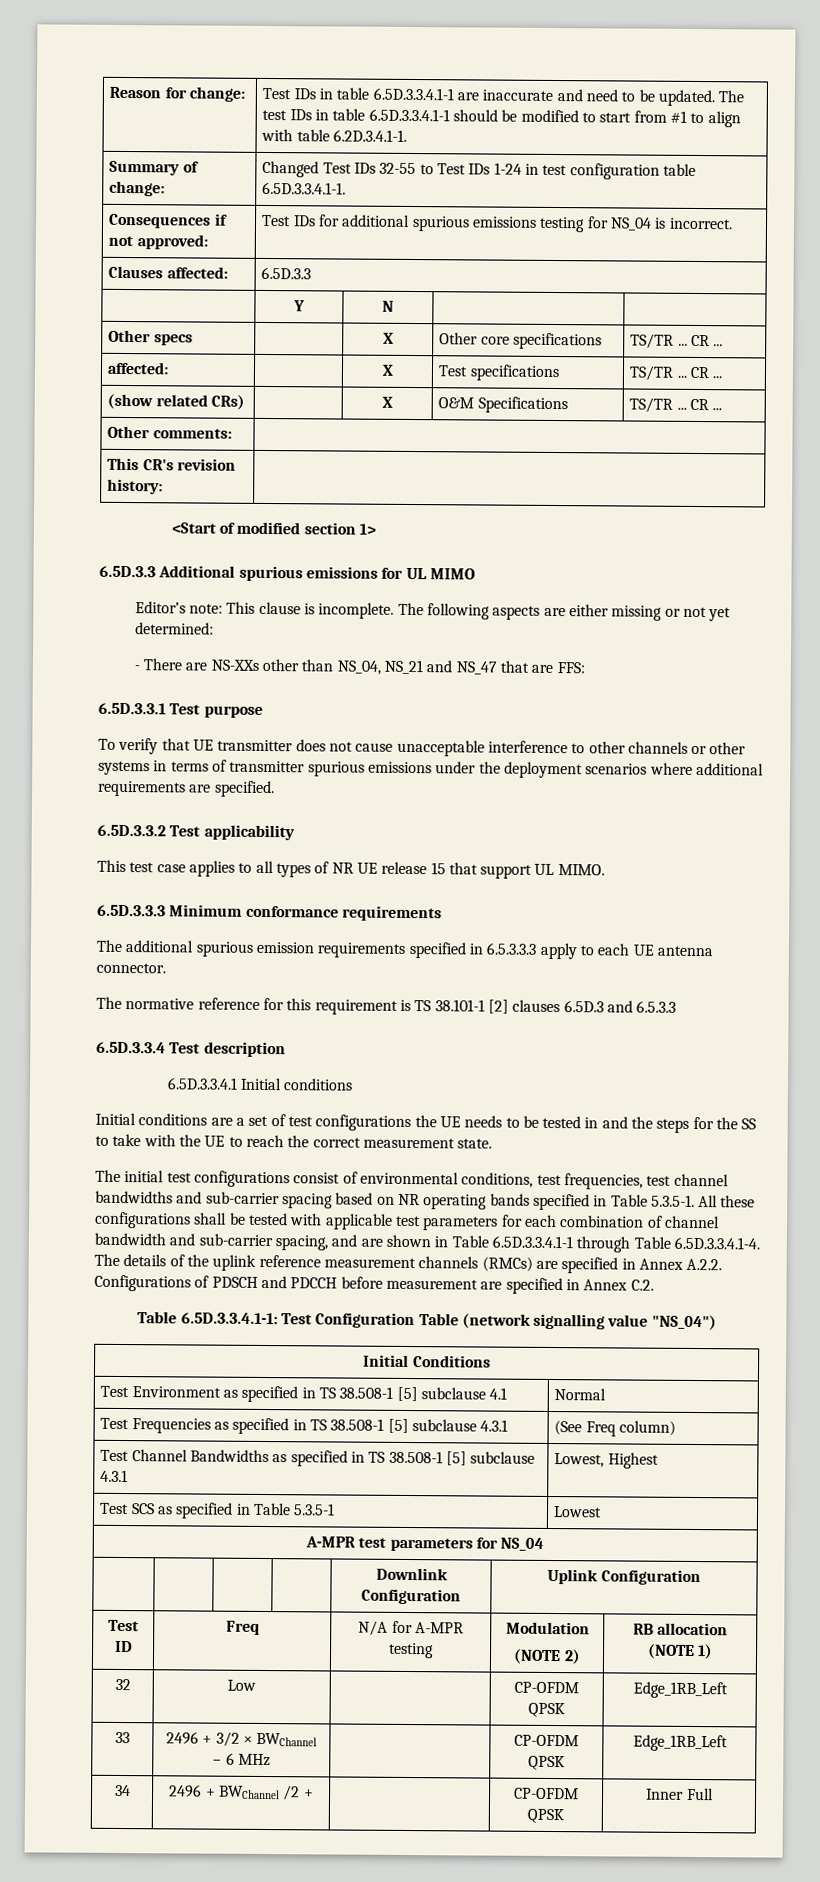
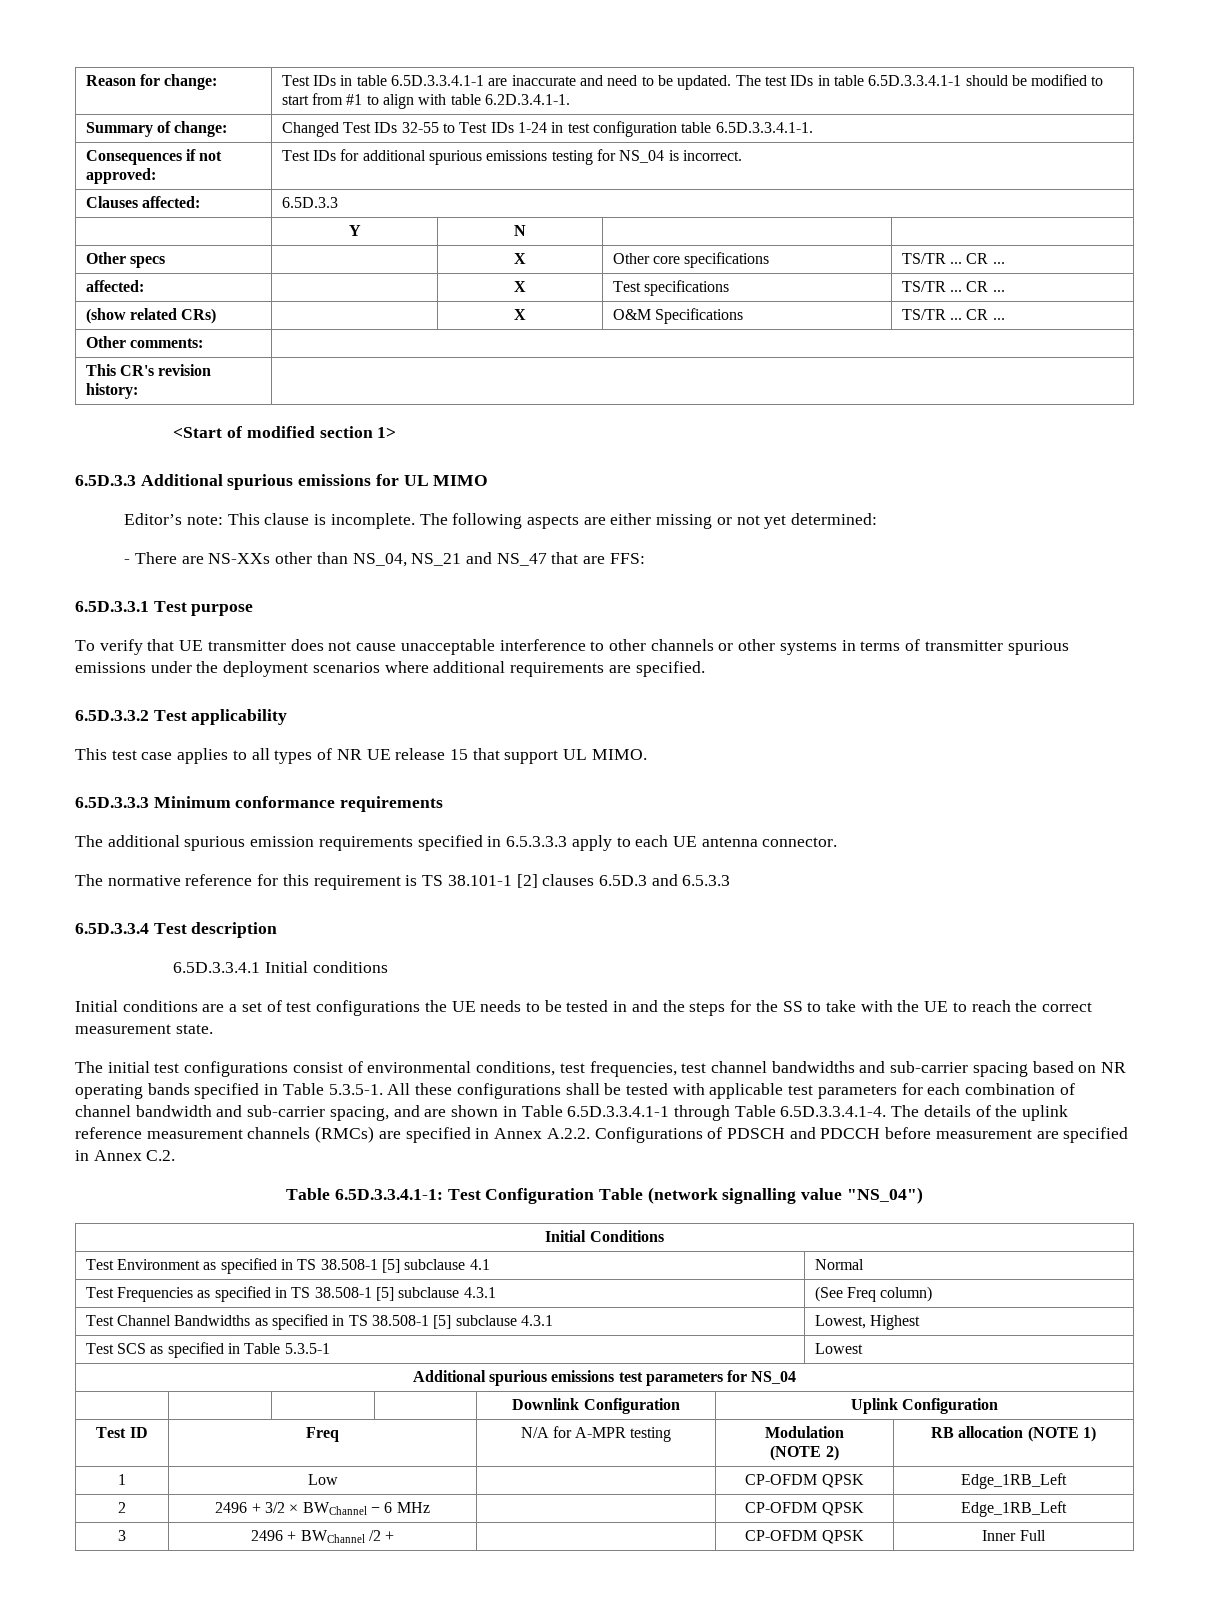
[304,1536,356,1548] A-MPR -> [412,1370,615,1386] Additional spurious emissions
[114,1678,131,1691] 32 -> [118,1474,126,1485] 1
[115,1731,130,1744] 33 -> [118,1502,126,1513] 2
[114,1784,131,1797] 34 -> [118,1530,126,1541] 3

